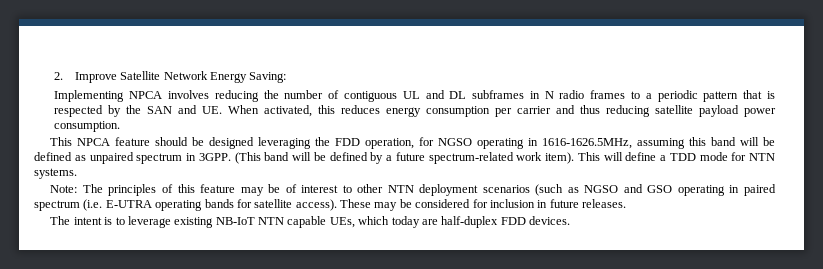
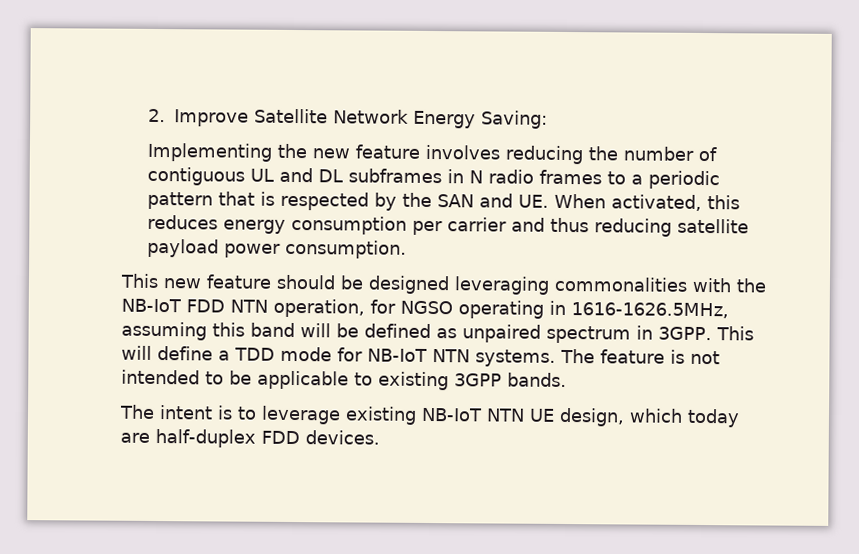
[129,91,163,99] NPCA -> [277,143,421,159] the new feature
[77,138,111,146] NPCA -> [163,278,201,289] new
[315,137,361,146] the FDD -> [554,276,766,293] [121,298,268,313] commonalities with the NB-IoT FDD NTN
[234,152,574,164] (This band will be defined by a future spectrum-related work item). -> (712, 333) none
(747, 156) none -> [367,348,428,362] NB-IoT
[50,184,776,196] [34,199,626,211] // Note: The principles of this feature may be of interest to other NTN deployment scenarios (such as NGSO and GSO operating in paired spectrum (i.e. E-UTRA operating bands for satellite access). These may be considered for inclusion in future releases. -> [560,348,720,365] [121,369,567,391] The feature is not intended to be applicable to existing 3GPP bands.
[287,216,355,228] capable UEs, -> [529,407,625,427] UE design,

